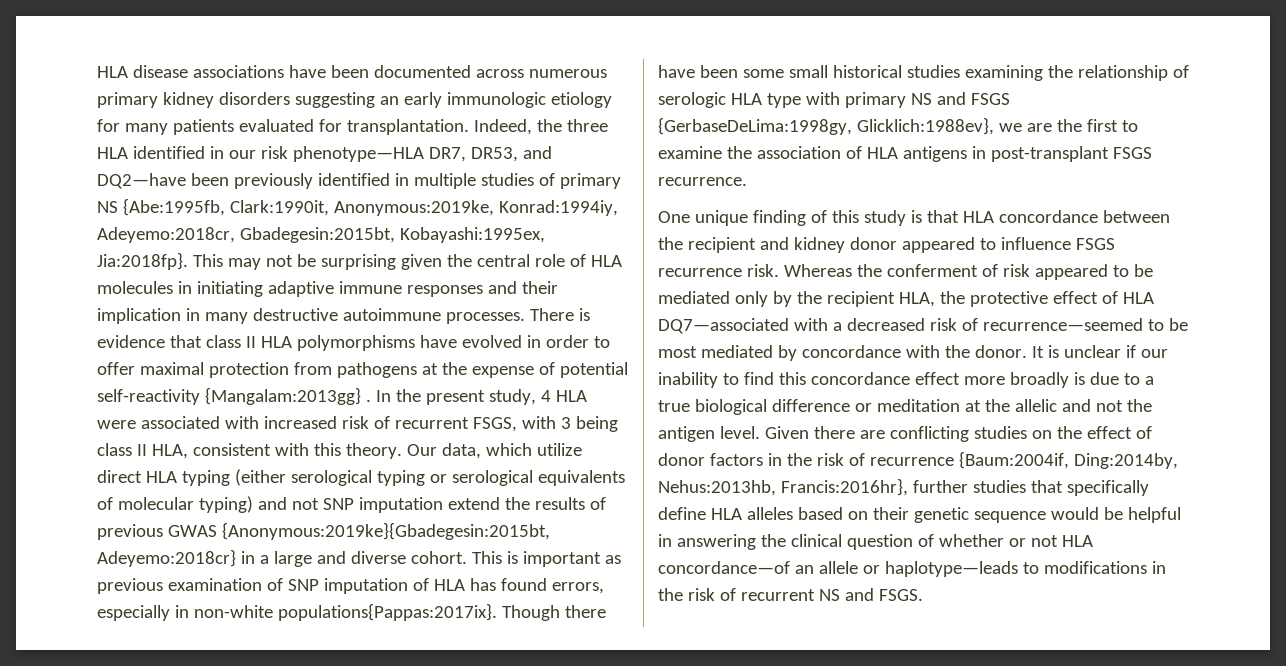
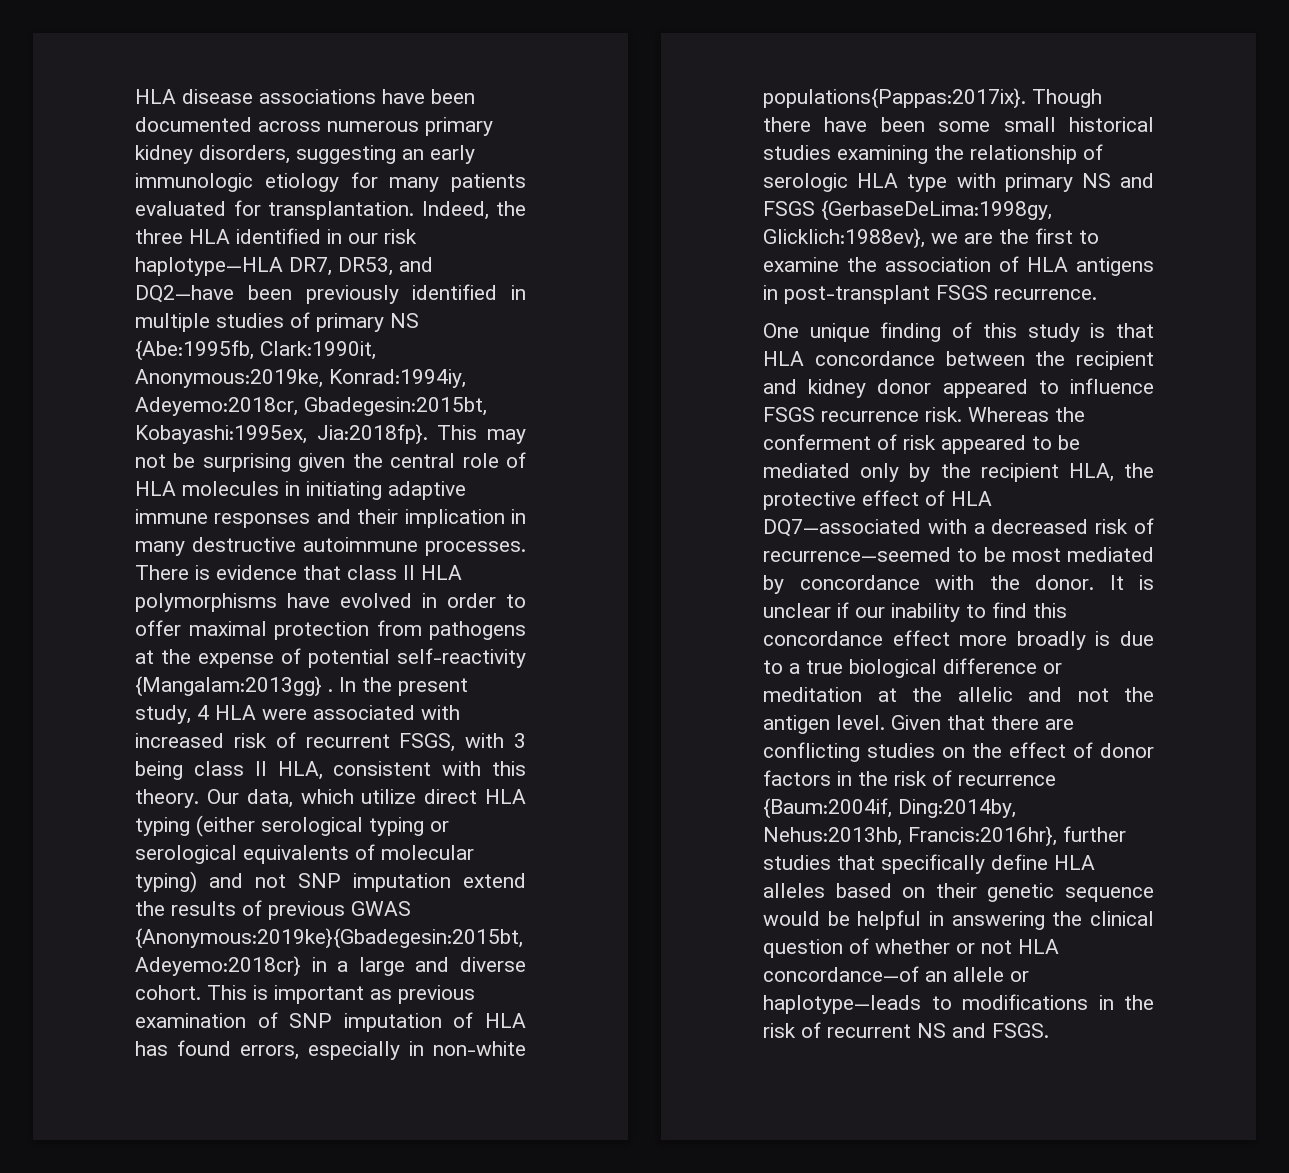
[218,92,290,105] disorders -> [199,145,290,164] disorders,
[292,146,424,162] phenotype—HLA -> [135,257,283,276] haplotype—HLA
(809, 432) none -> [947,715,985,730] that

